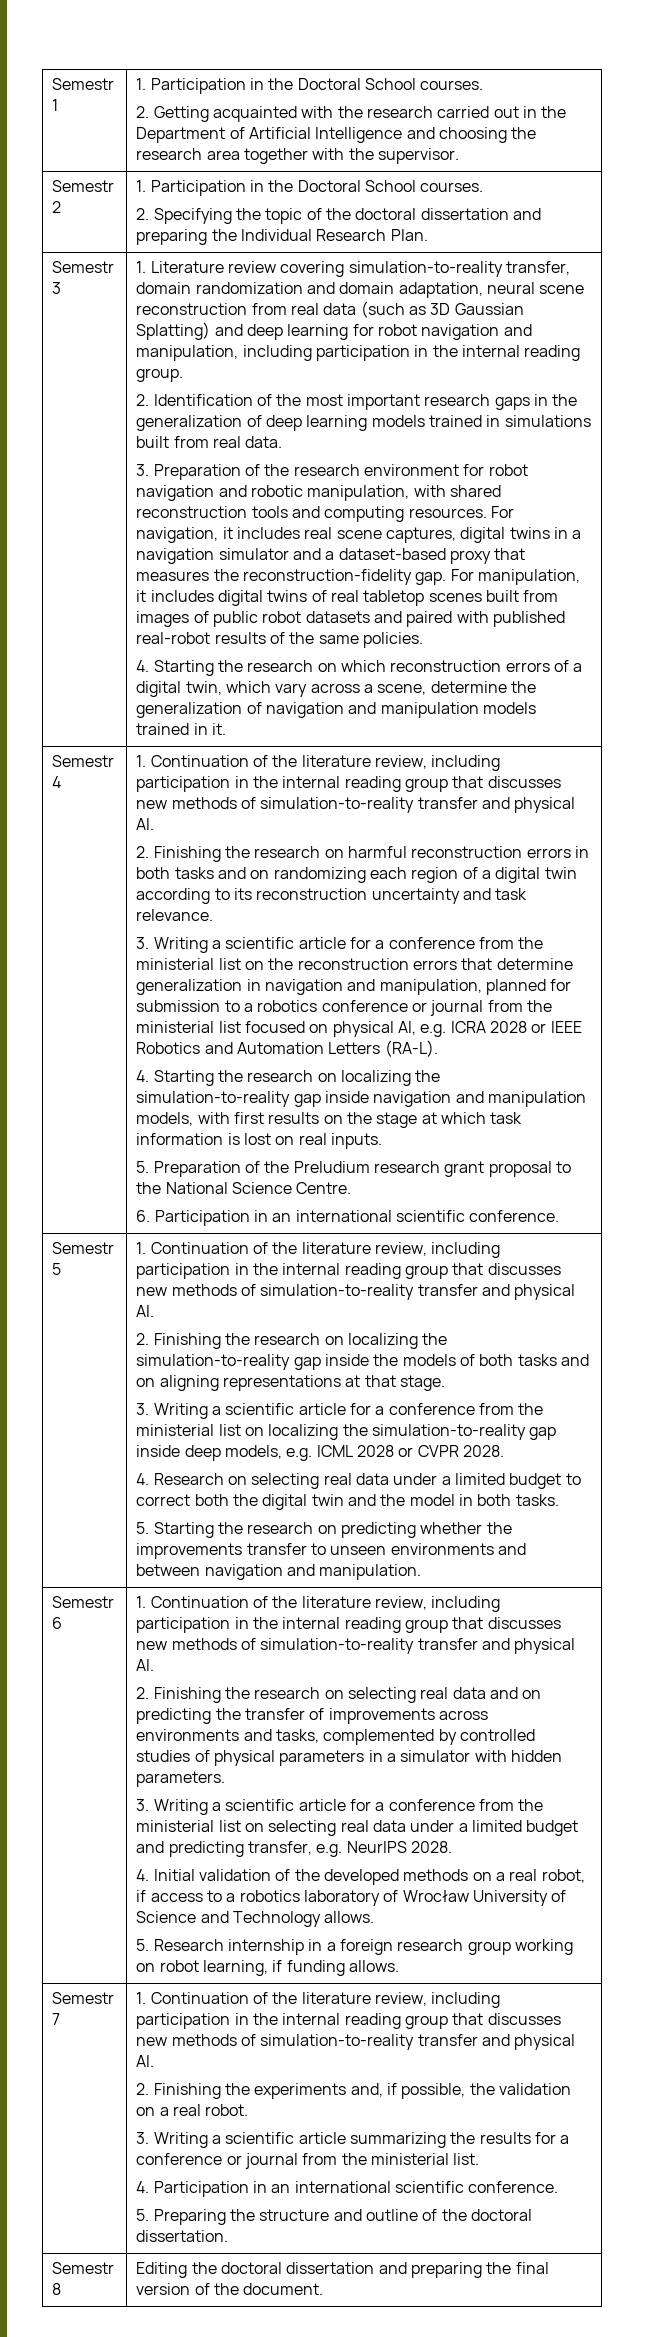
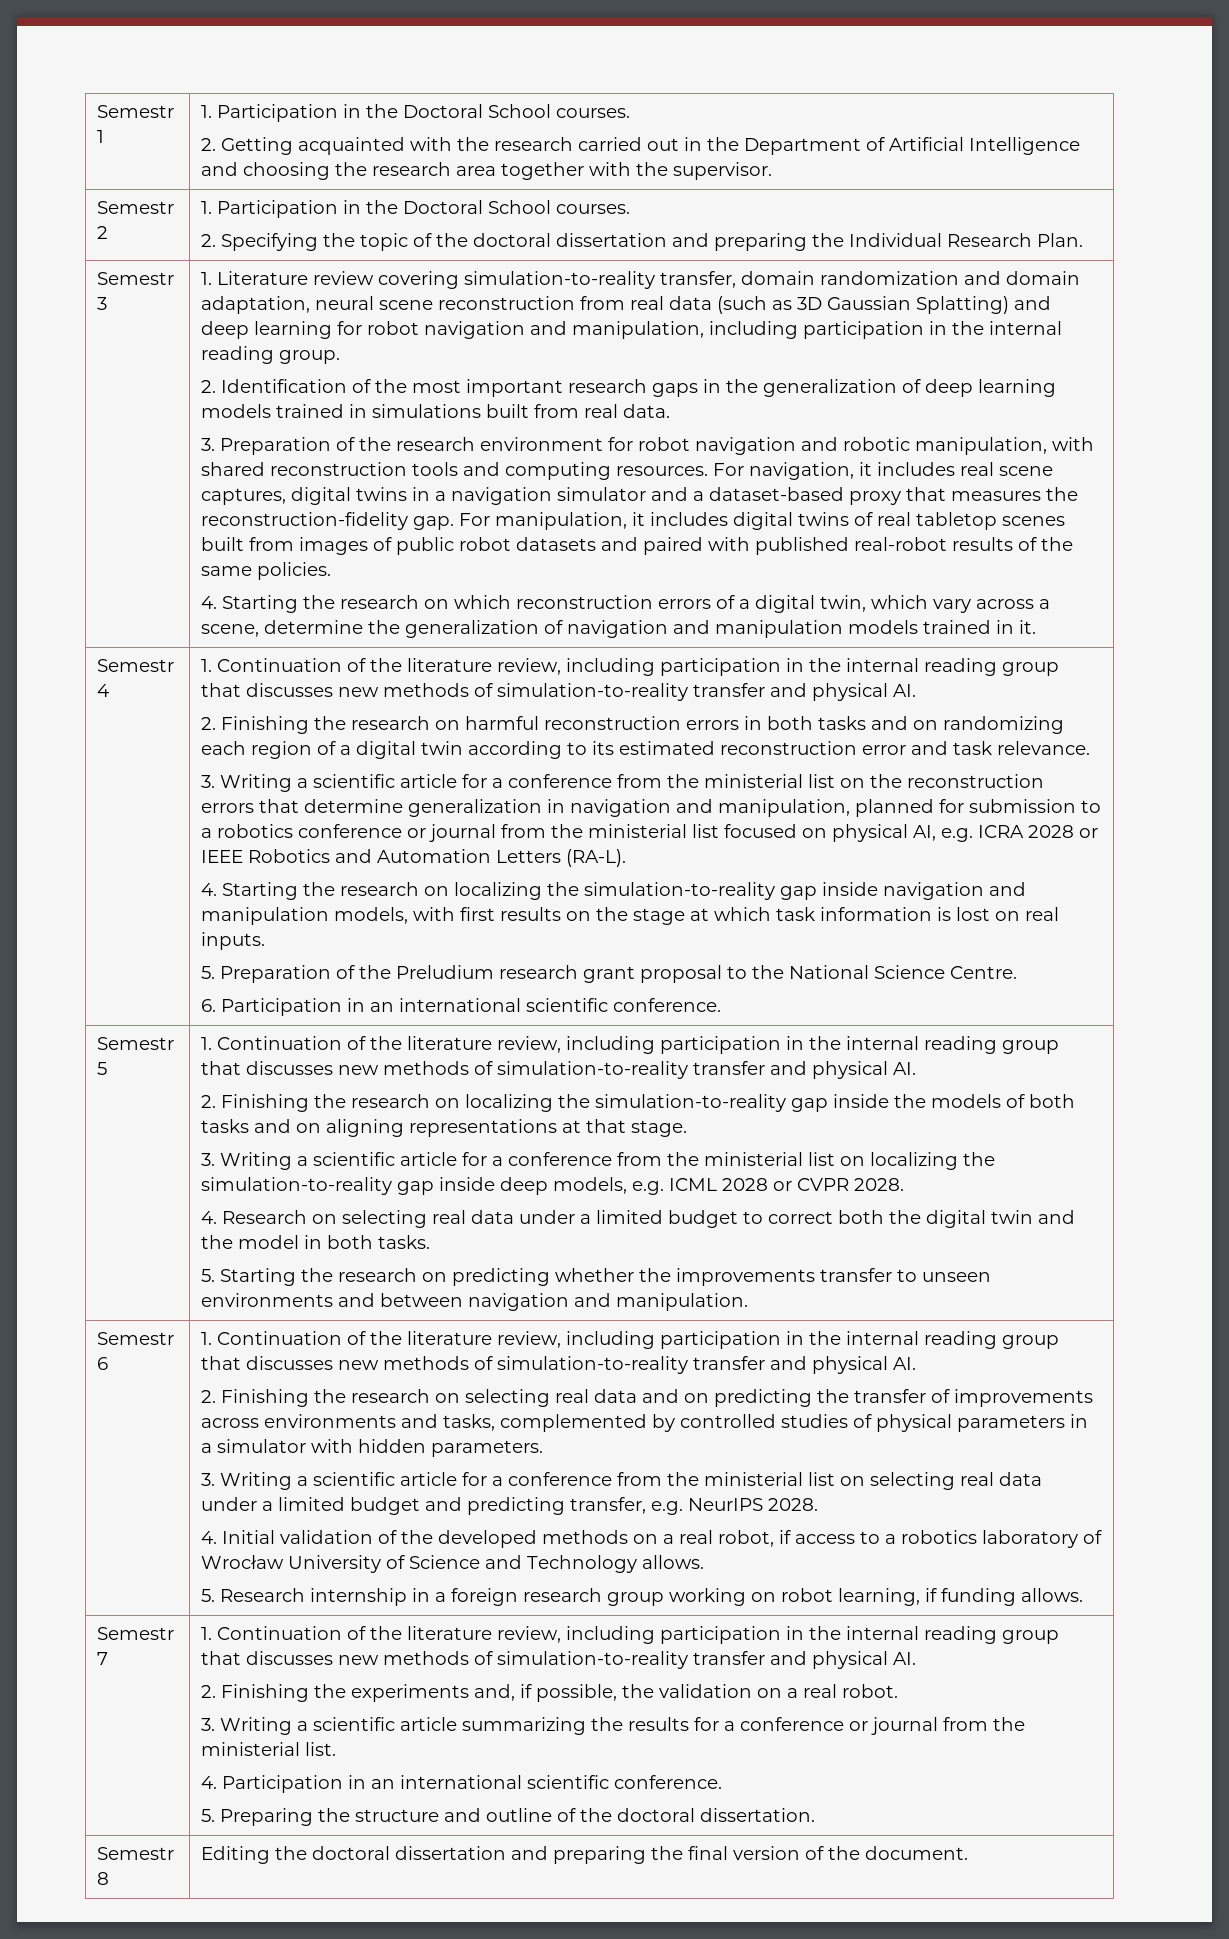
[256,888,460,904] reconstruction uncertainty -> [619,741,907,755] estimated reconstruction error

